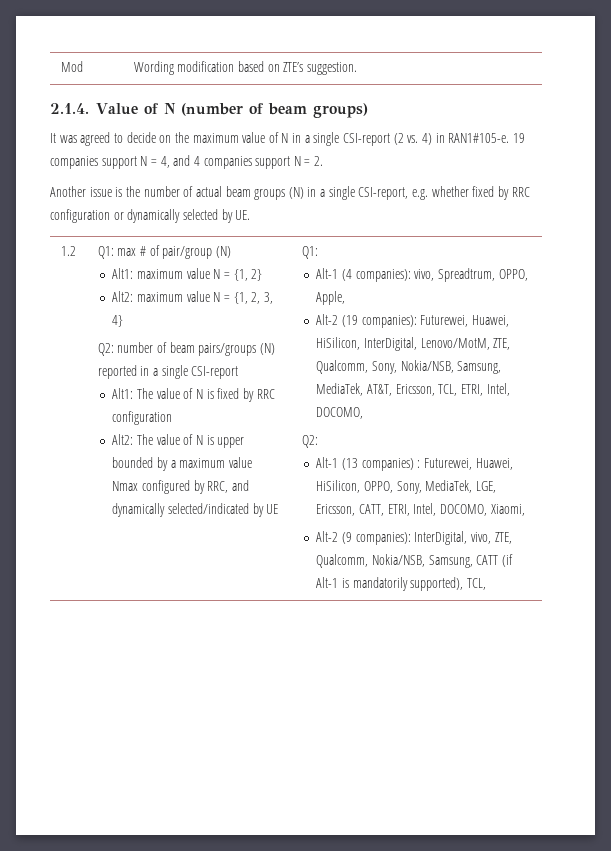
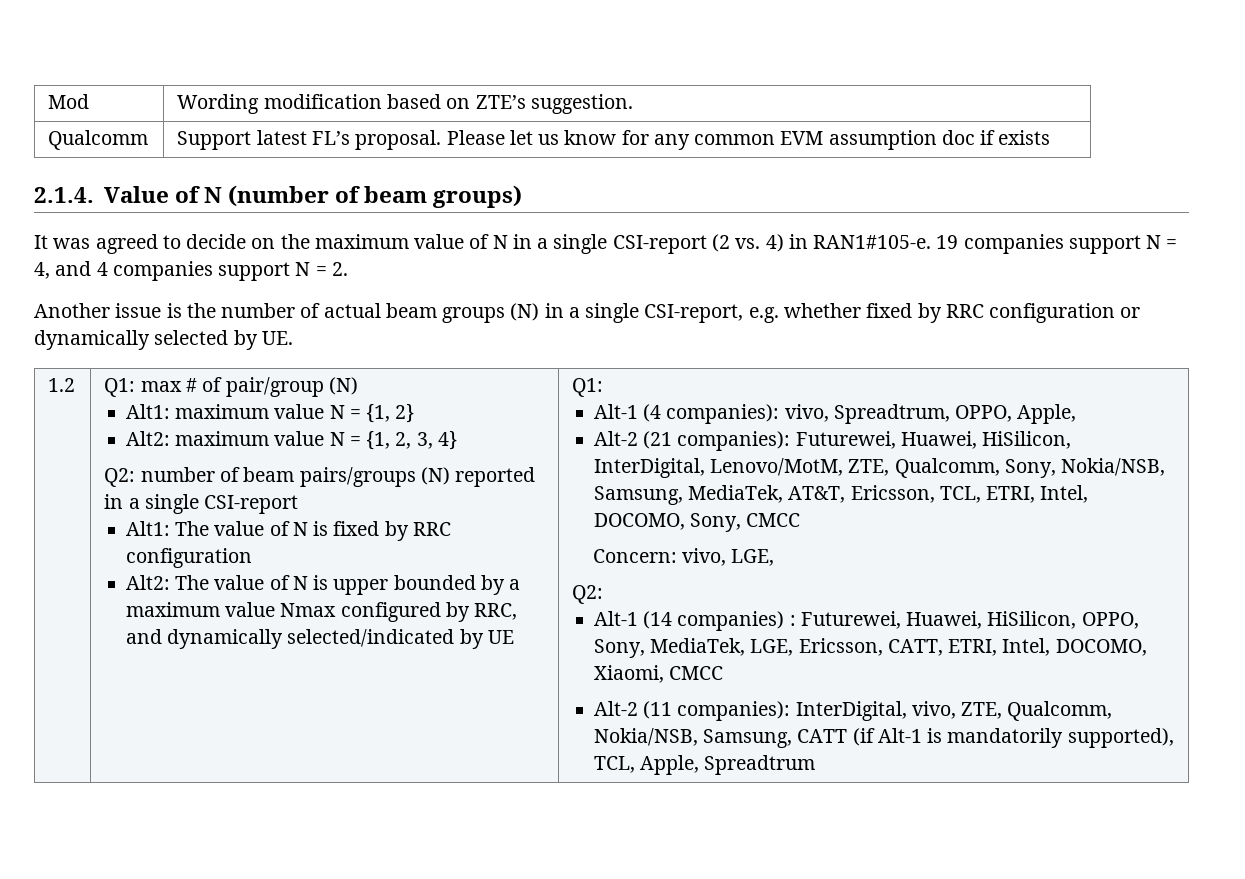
(357, 68) none -> [48,130,149,150] [177,130,1051,150] // Qualcomm | Support latest FL’s proposal. Please let us know for any common EVM assumption doc if exists
[342,315,359,327] (19 -> [643,431,673,449] (21
(364, 413) none -> [690,513,801,532] [592,548,775,566] Sony, CMCC // Concern: vivo, LGE,
[342,458,359,470] (13 -> [643,611,673,629] (14
[316,531,353,544] // Alt-2 (9 -> [669,666,724,680] [593,701,673,719] CMCC // Alt-2 (11
(487, 584) none -> [640,755,816,775] Apple, Spreadtrum

